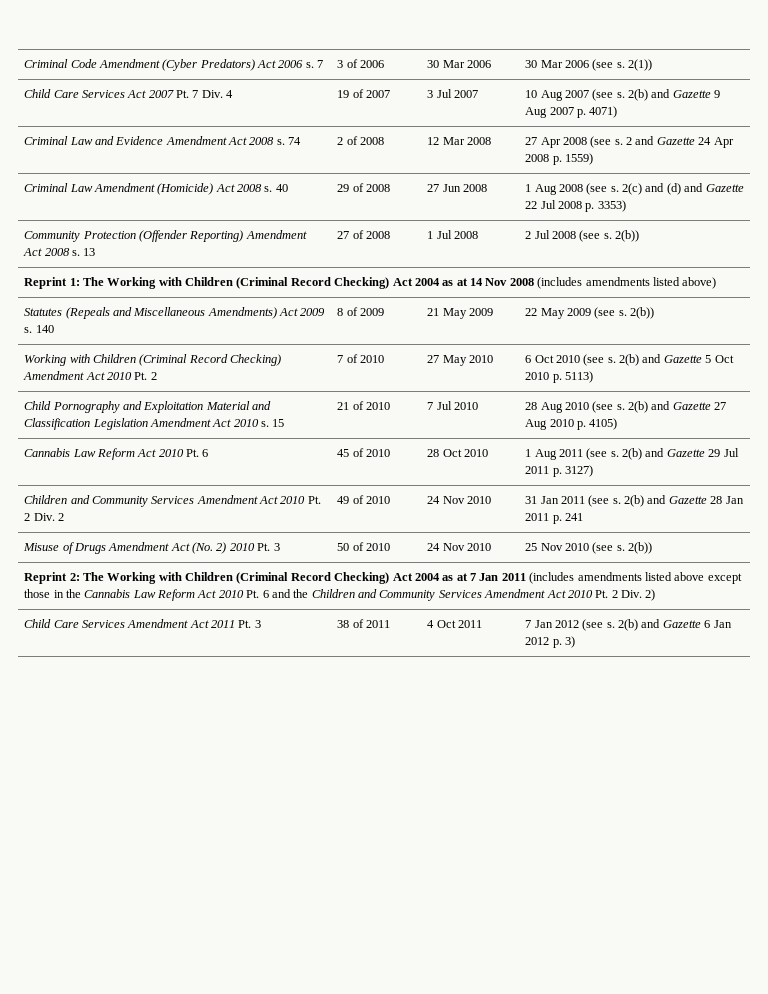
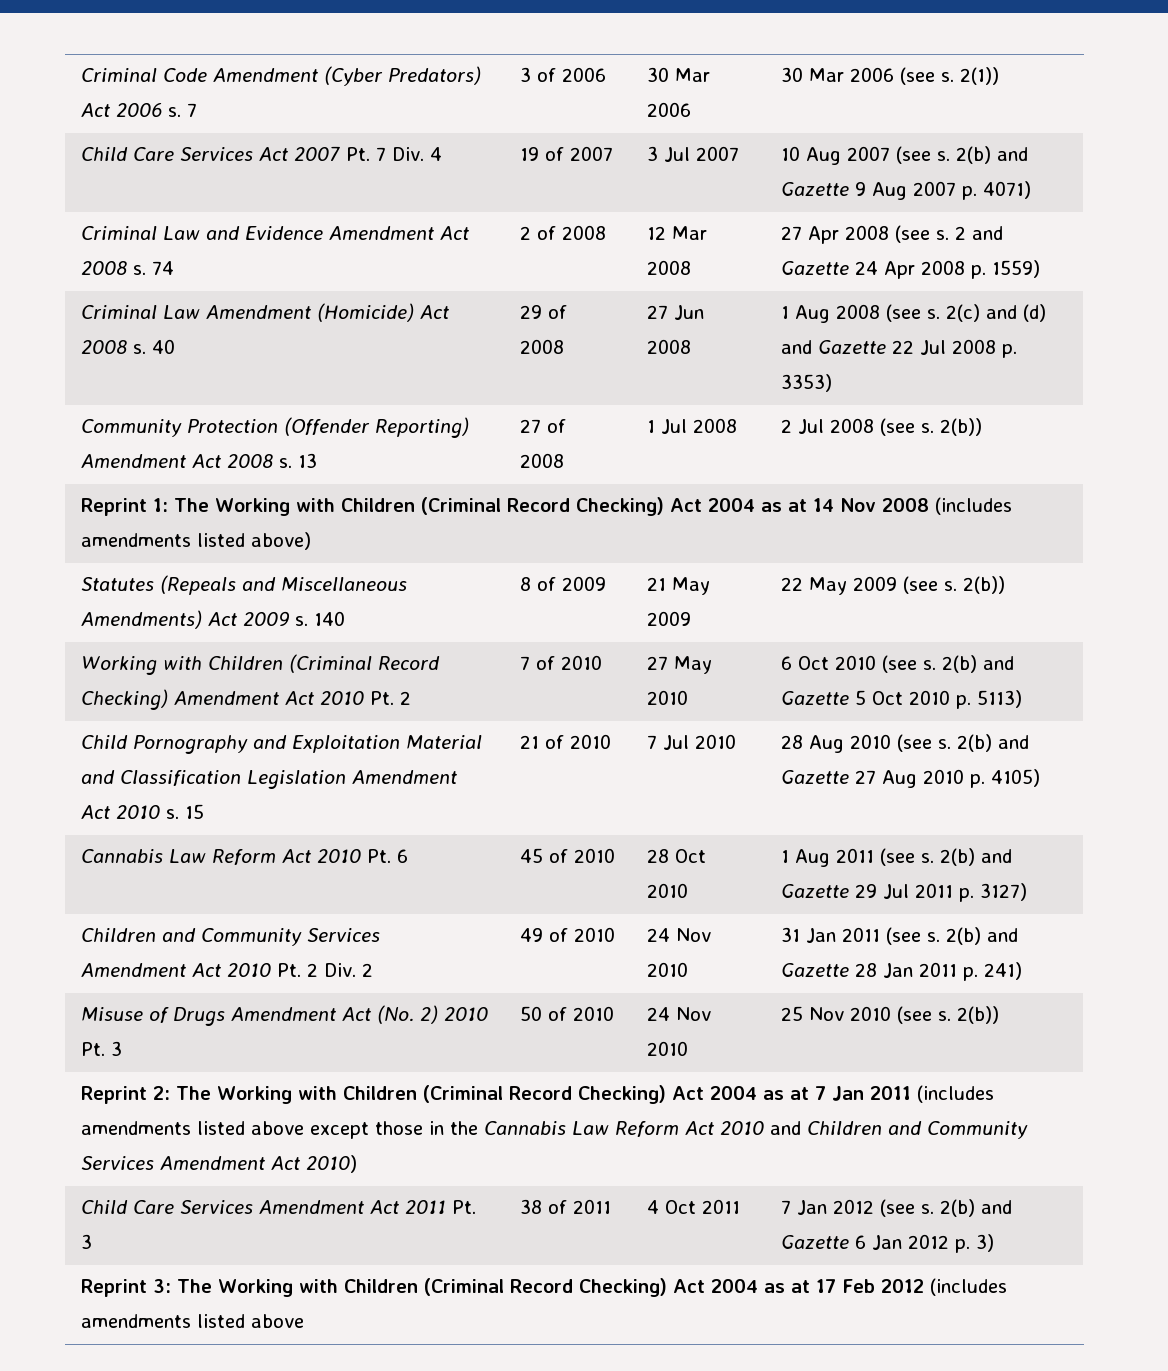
[564,513,583,521] 241 -> [984,962,1023,980] 241)
[246,589,656,601] Pt. 6 and the Children and Community Services Amendment Act 2010 Pt. 2 Div. 2) -> [770,1121,1029,1139] [81,1155,358,1173] and Children and Community Services Amendment Act 2010)
(575, 642) none -> [81,1278,1008,1297] [81,1314,305,1328] // Reprint 3: The Working with Children (Criminal Record Checking) Act 2004 as at 17 Feb 2012 (includes amendments listed above

